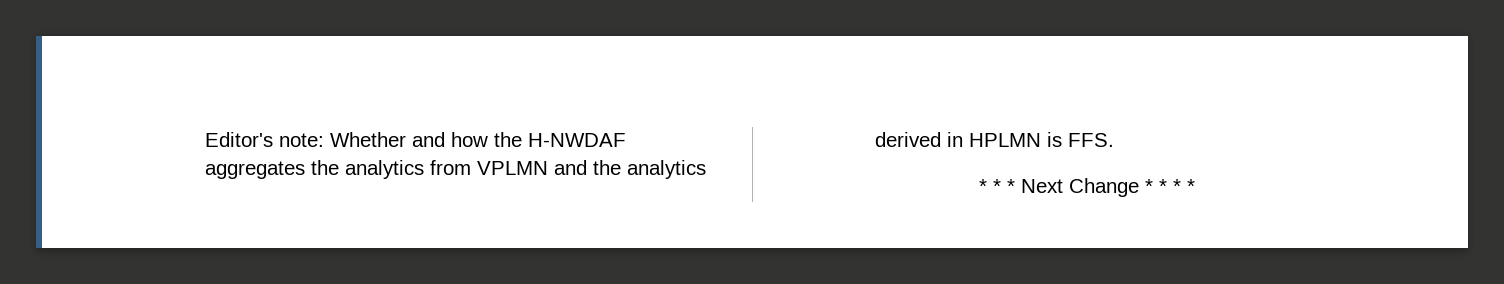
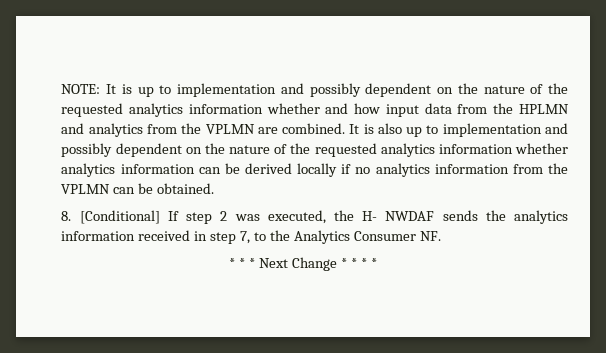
[204,132,626,147] [204,160,706,179] [874,132,1114,147] Editor's note: Whether and how the H-NWDAF aggregates the analytics from VPLMN and the analytics derived in HPLMN is FFS. -> [61,83,568,97] [61,103,570,117] [61,123,568,137] [61,143,568,157] [61,163,568,177] [61,183,215,194] [61,210,569,224] [61,230,441,244] NOTE: It is up to implementation and possibly dependent on the nature of the requested analytics information whether and how input data from the HPLMN and analytics from the VPLMN are combined. It is also up to implementation and possibly dependent on the nature of the requested analytics information whether analytics information can be derived locally if no analytics information from the VPLMN can be obtained. // 8. [Conditional] If step 2 was executed, the H- NWDAF sends the analytics information received in step 7, to the Analytics Consumer NF.

